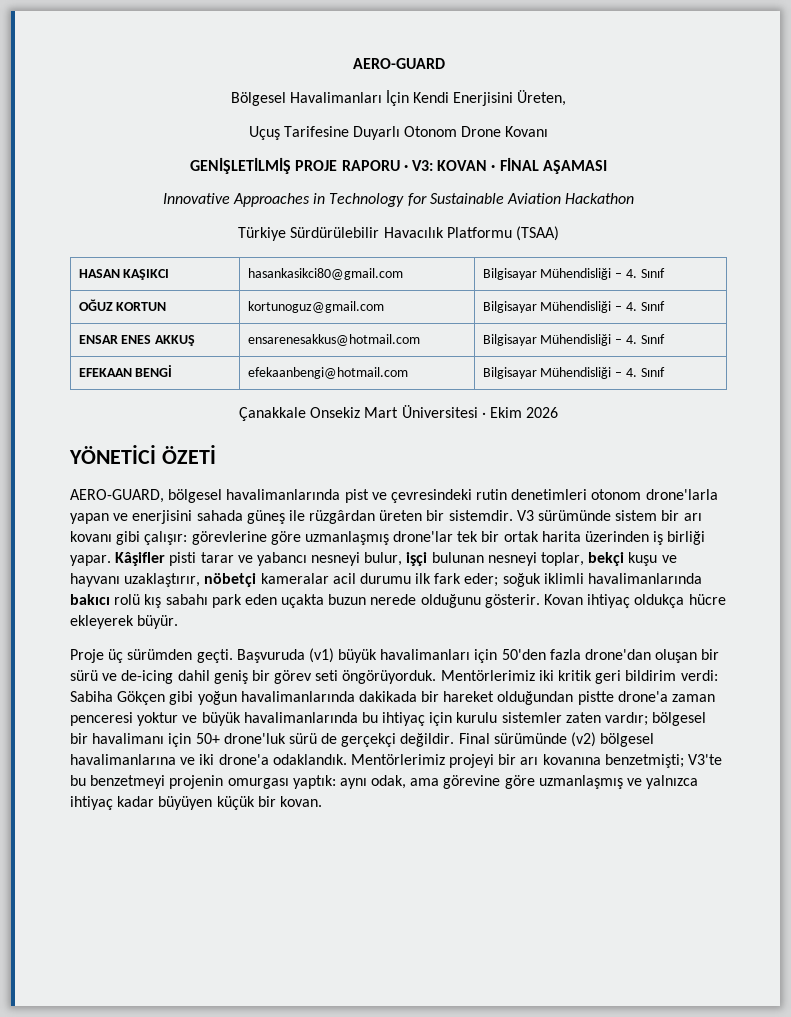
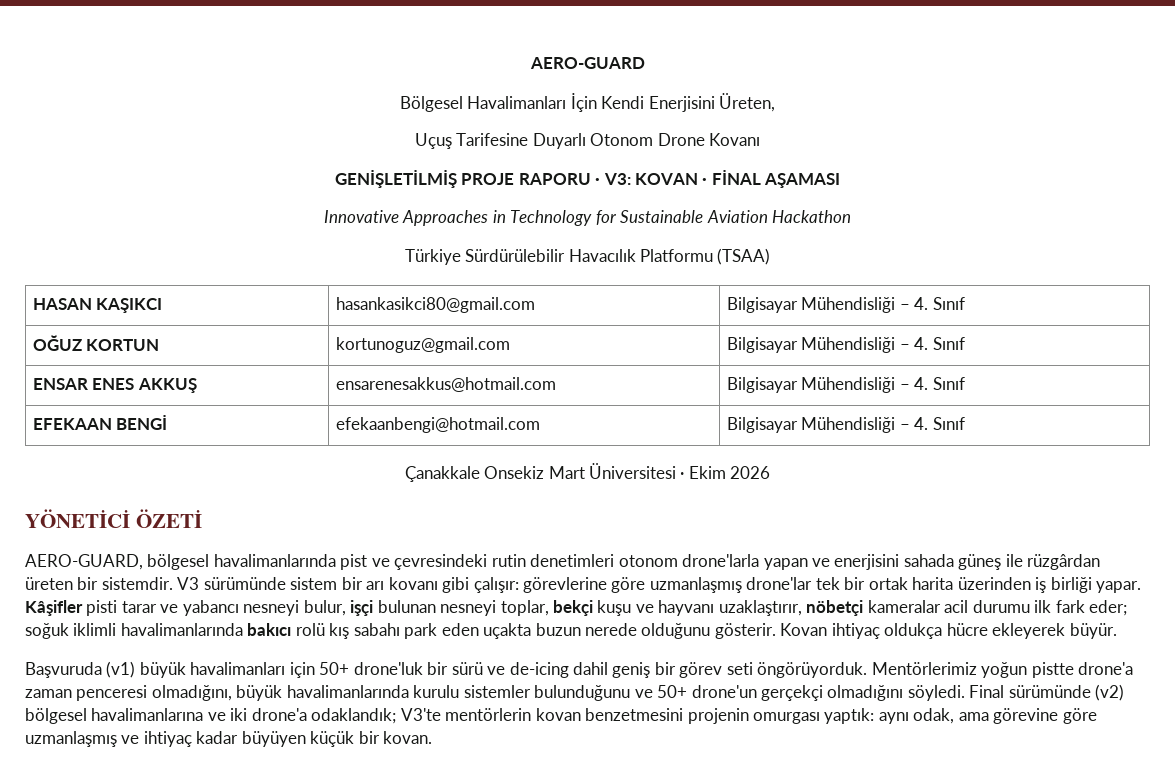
[70,649,233,663] Proje üç sürümden geçti. -> (1117, 631) none
[501,649,698,663] 50'den fazla drone'dan oluşan -> [319,662,423,675] 50+ drone'luk
[538,670,718,684] [70,691,716,705] [70,712,707,726] [70,733,455,747] iki kritik geri bildirim verdi: Sabiha Gökçen gibi yoğun havalimanlarında dakikada bir hareket olduğundan pistte drone'a zaman penceresi yoktur ve büyük havalimanlarında bu ihtiyaç için kurulu sistemler zaten vardır; bölgesel bir havalimanı için 50+ drone'luk sürü de gerçekçi değildir. -> [981,662,1134,678] [25,685,965,701] yoğun pistte drone'a zaman penceresi olmadığını, büyük havalimanlarında kurulu sistemler bulunduğunu ve 50+ drone'un gerçekçi olmadığını söyledi.
[272,754,723,768] [70,775,166,789] odaklandık. Mentörlerimiz projeyi bir arı kovanına benzetmişti; V3'te bu benzetmeyi -> [311,708,684,724] odaklandık; V3'te mentörlerin kovan benzetmesini
[646,775,699,789] yalnızca -> (140, 739) none

